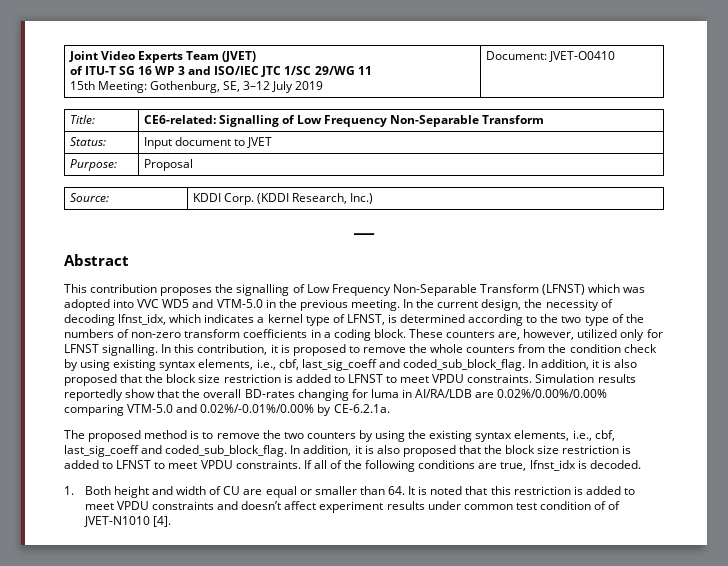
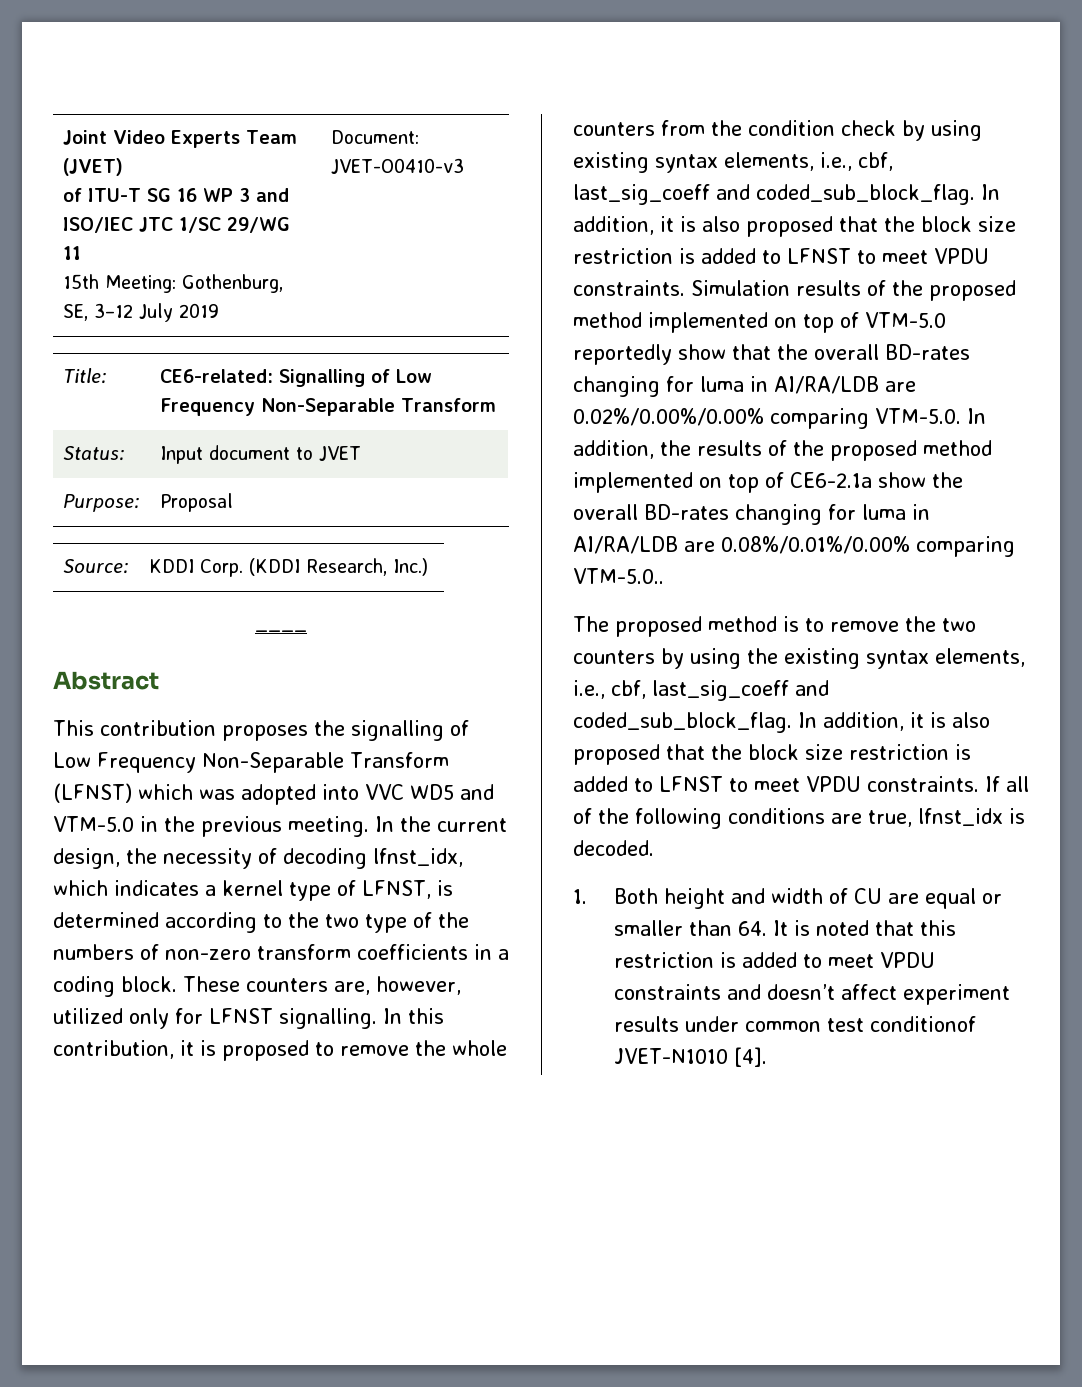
[548,51,615,62] JVET-O0410 -> [330,158,464,174] JVET-O0410-v3
(636, 378) none -> [867,280,1016,301] [573,312,946,333] of the proposed method implemented on top of VTM-5.0
[127,404,390,416] VTM-5.0 and 0.02%/-0.01%/0.00% by CE-6.2.1a. -> [875,408,986,424] [573,440,992,461] [573,472,963,493] [573,504,930,525] [573,536,1015,557] [573,568,664,584] VTM-5.0. In addition, the results of the proposed method implemented on top of CE6-2.1a show the overall BD-rates changing for luma in AI/RA/LDB are 0.08%/0.01%/0.00% comparing VTM-5.0..
[539,501,621,510] condition of of -> [870,1016,977,1032] conditionof

